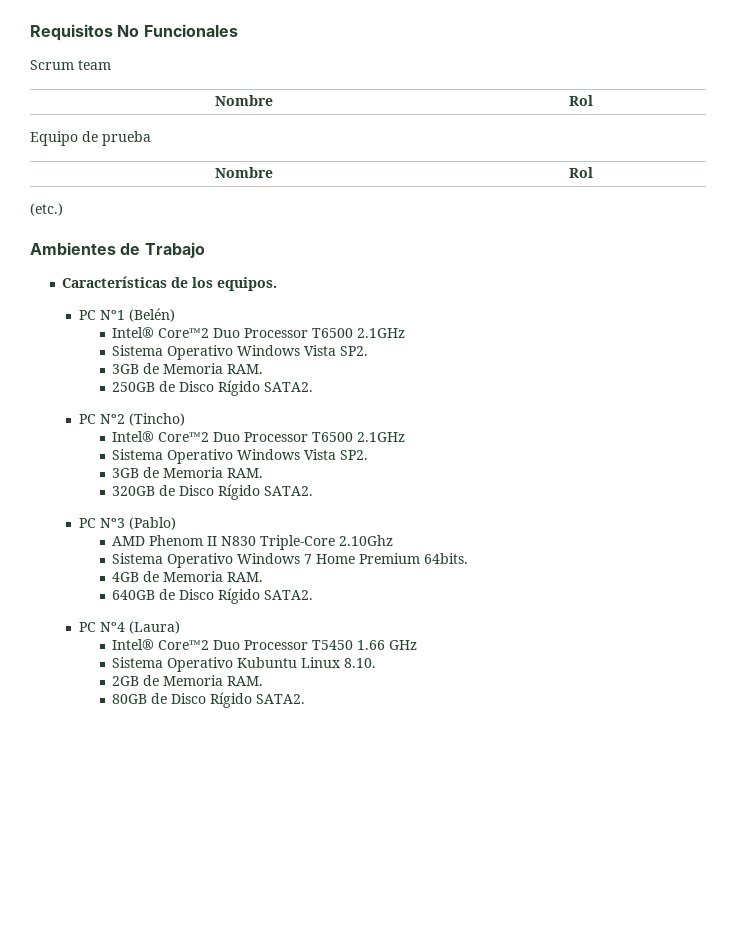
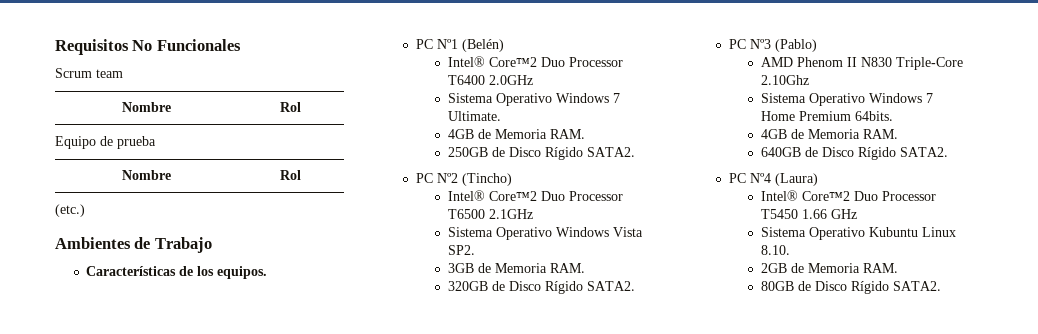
[312,328,406,338] [112,345,369,360] [112,364,140,374] T6500 2.1GHz // Sistema Operativo Windows Vista SP2. // 3GB -> [447,75,533,85] [447,93,620,106] [447,111,501,121] [447,129,474,139] T6400 2.0GHz // Sistema Operativo Windows 7 Ultimate. // 4GB

